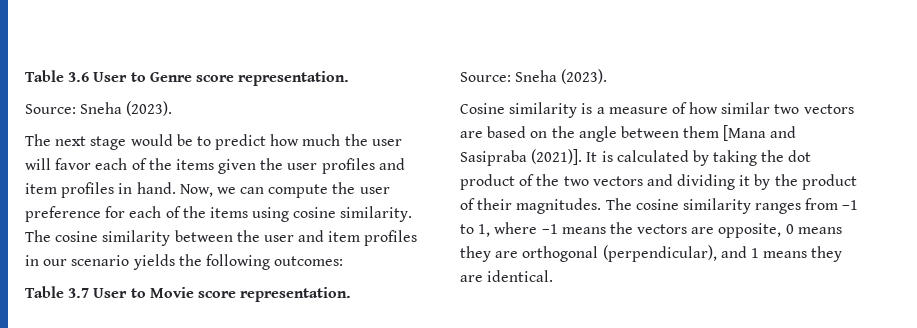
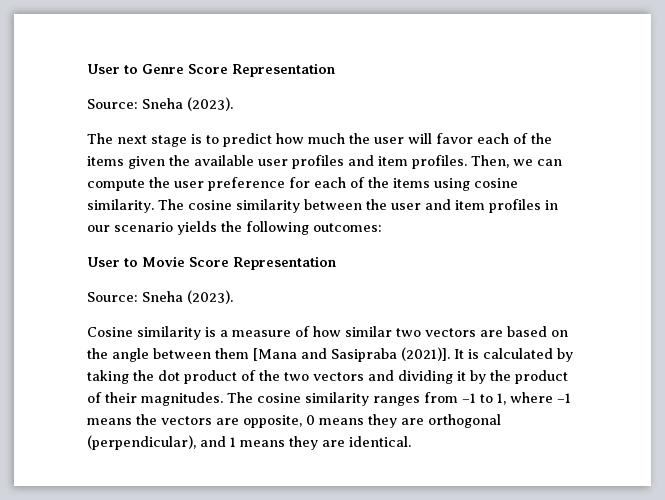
[25,70,90,82] Table 3.6 -> (87, 69) none
[195,71,350,86] score representation. -> [188,63,335,77] Score Representation
[130,134,193,146] would be -> [191,134,202,144] is
(284, 164) none -> [194,155,254,166] available
[61,182,213,198] profiles in hand. Now, -> [412,155,509,169] profiles. Then,
[25,286,90,298] Table 3.7 -> (382, 227) none
[197,287,352,302] score representation. -> [189,256,336,270] Score Representation

